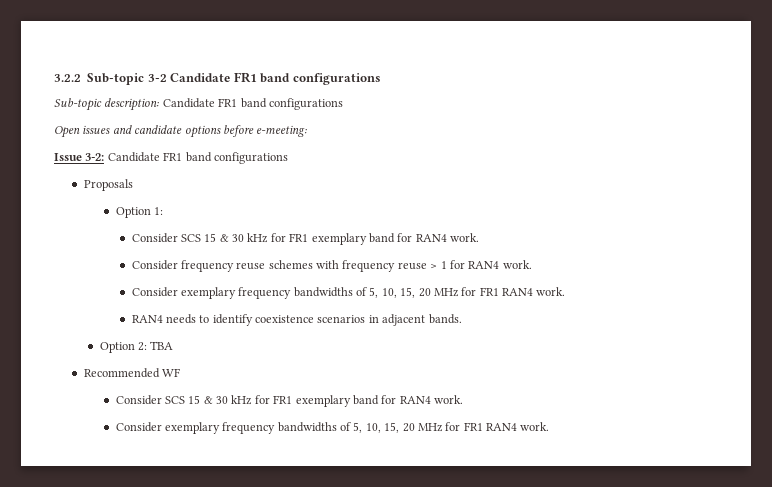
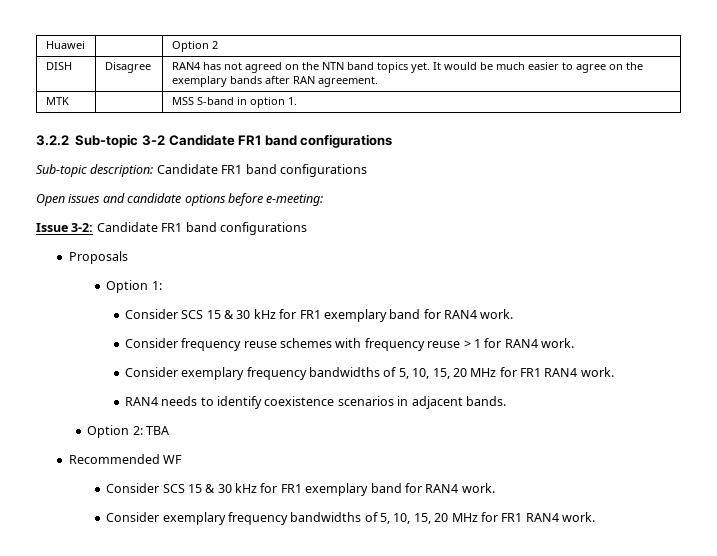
(54, 78) none -> [45,41,85,49] [171,41,218,52] [45,62,72,70] [104,62,151,73] [171,62,643,73] [171,76,378,87] [45,97,69,105] [171,97,297,108] Huawei | | Option 2 // DISH | Disagree | RAN4 has not agreed on the NTN band topics yet. It would be much easier to agree on the exemplary bands after RAN agreement. // MTK | | MSS S-band in option 1. //

